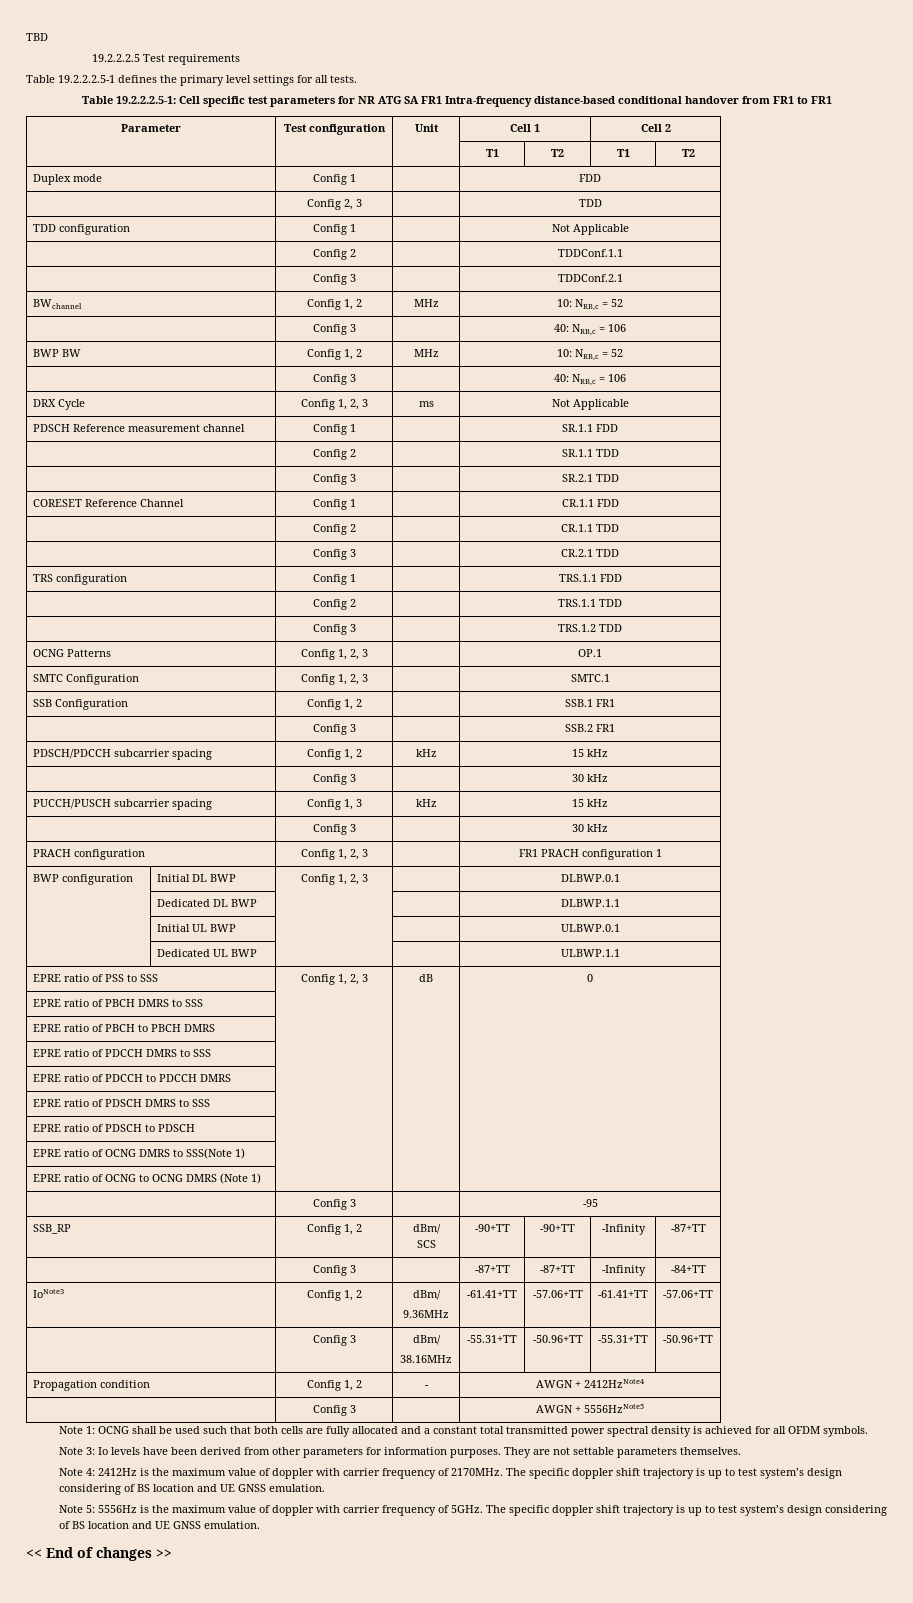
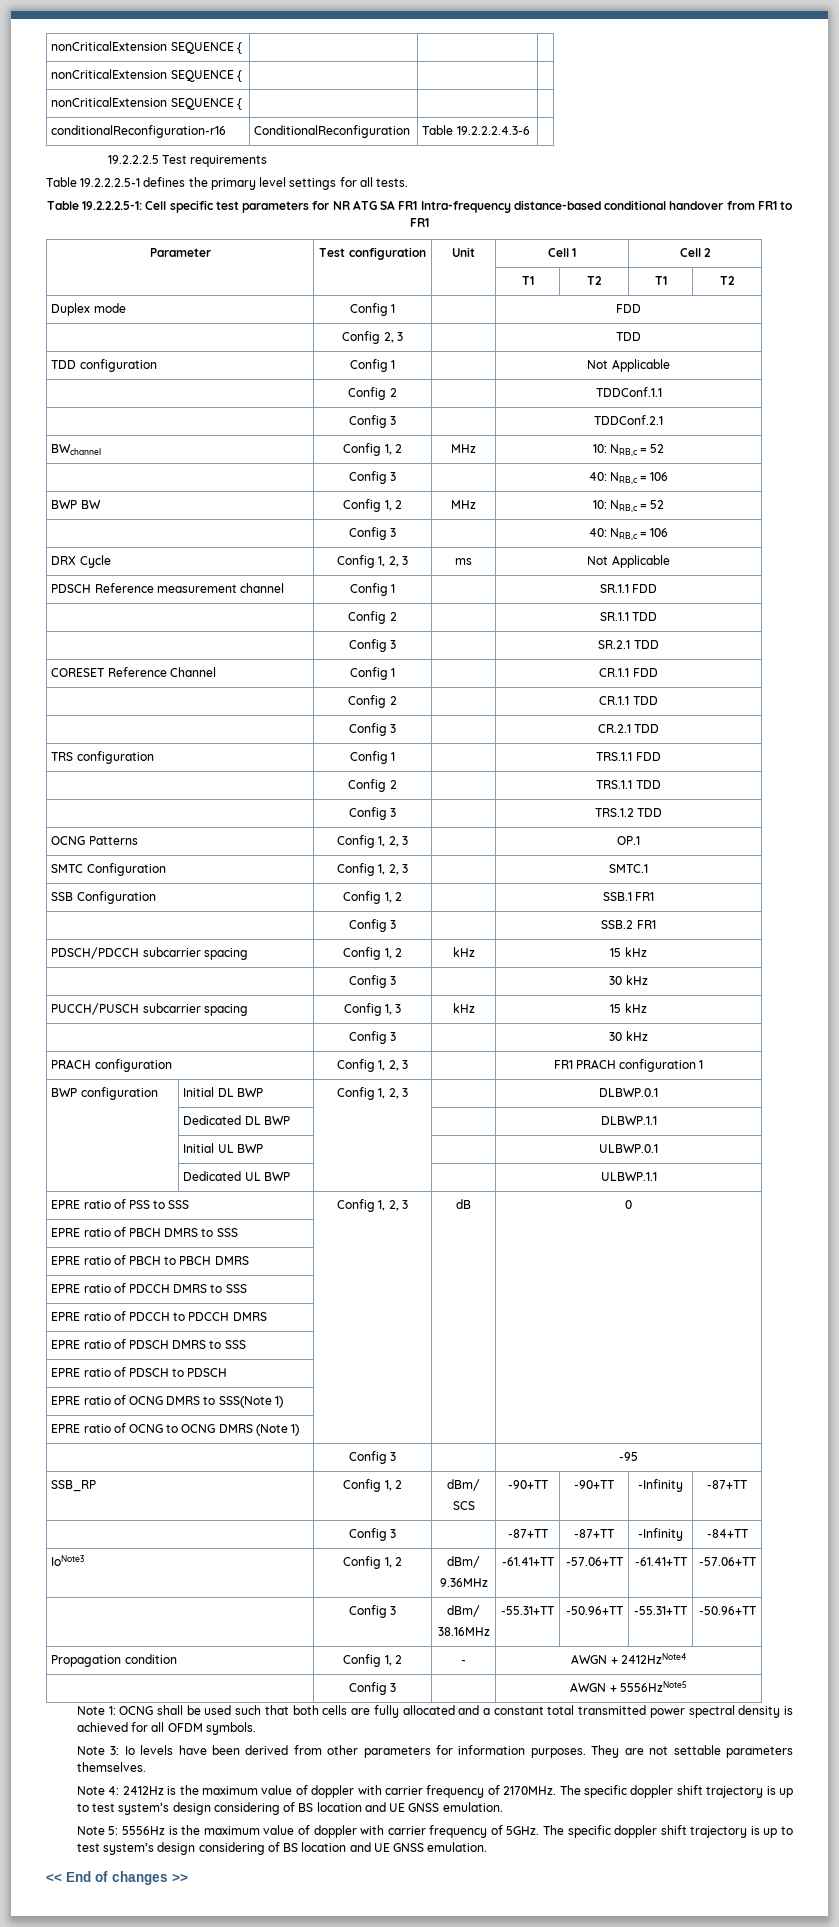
[26,33,48,41] TBD -> [51,41,242,54] [51,69,242,82] [51,97,242,110] [51,125,227,138] [254,125,411,138] [422,125,530,135] nonCriticalExtension SEQUENCE { | | | // nonCriticalExtension SEQUENCE { | | | // nonCriticalExtension SEQUENCE { | | | // conditionalReconfiguration-r16 | ConditionalReconfiguration | Table 19.2.2.2.4.3-6 |

